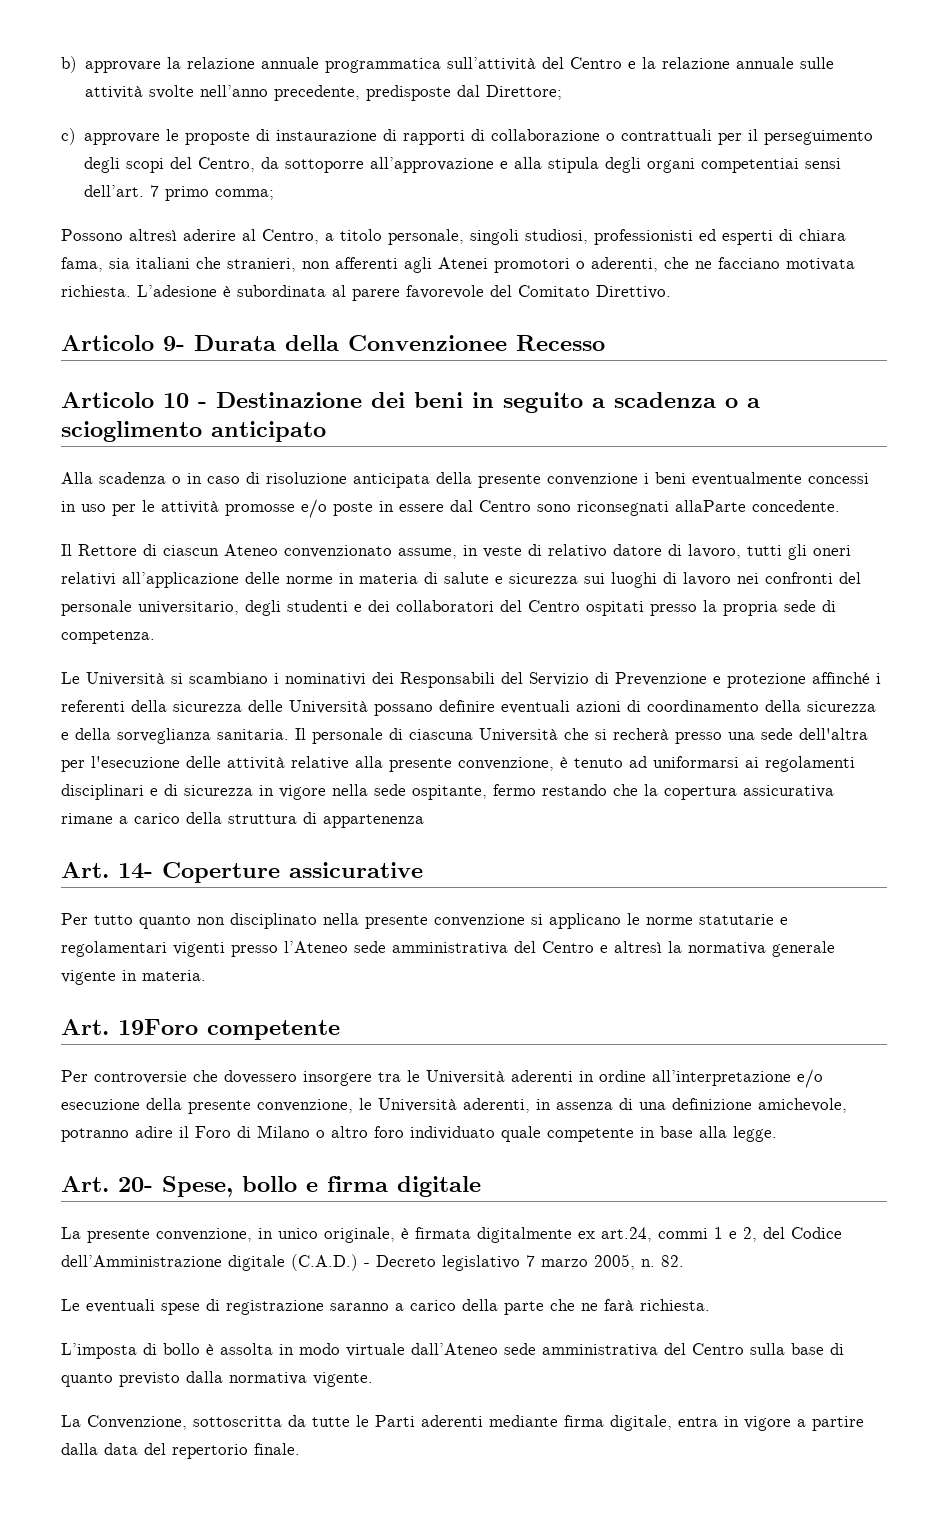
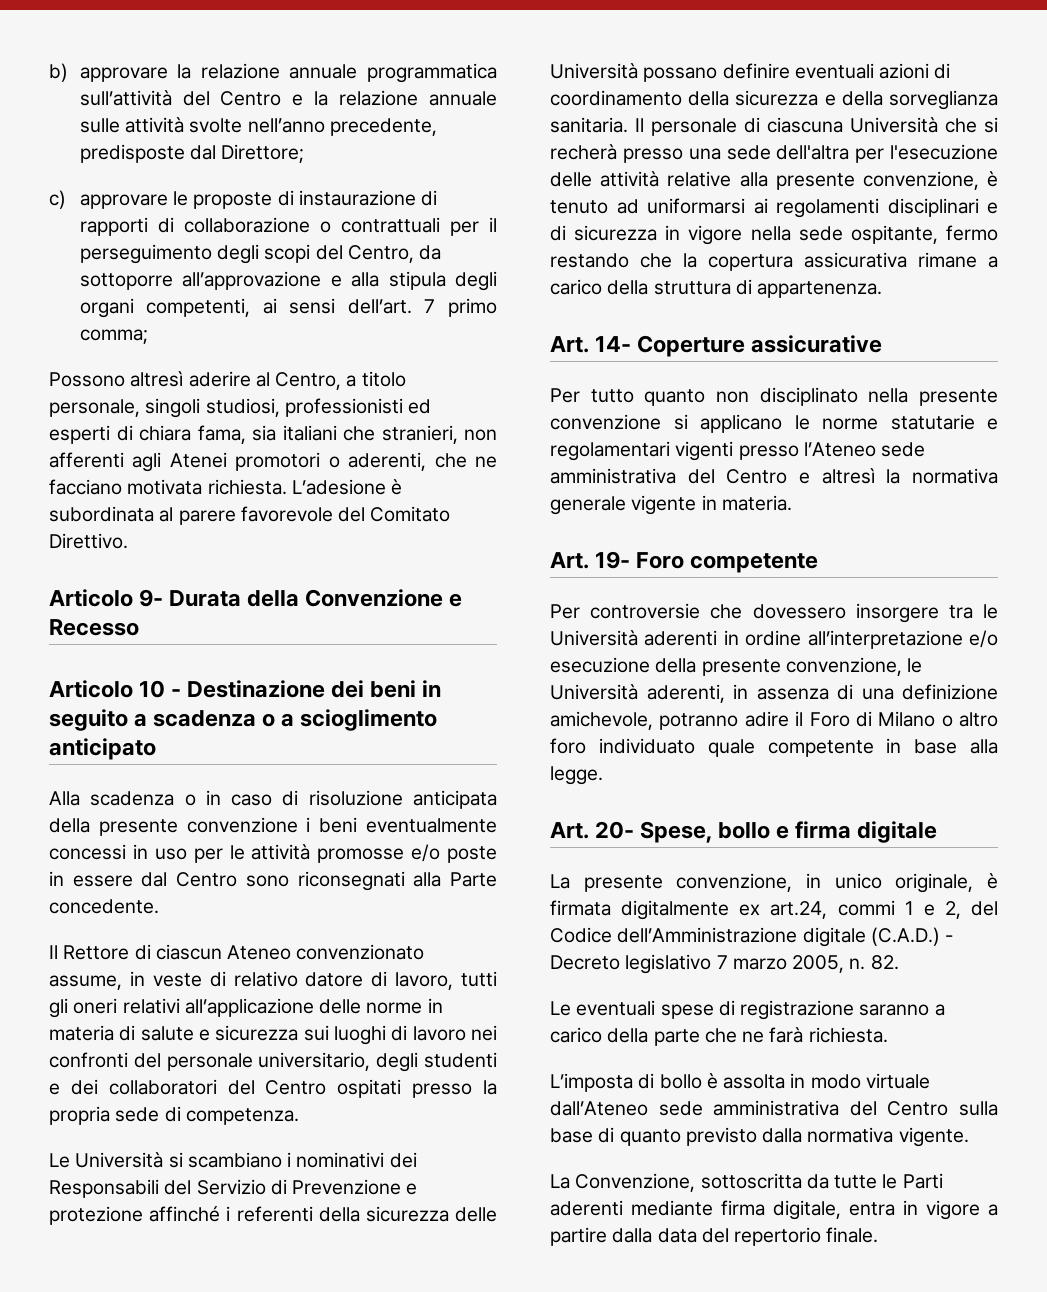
[701,158,800,173] competentiai -> [146,298,277,317] competenti, ai
[348,335,507,351] Convenzionee -> [305,589,463,607] Convenzione e
[675,500,746,512] allaParte -> [413,872,497,887] alla Parte
[323,814,424,828] appartenenza -> [757,281,883,298] appartenenza.
[118,1019,198,1035] 19Foro -> [595,551,685,569] 19- Foro

